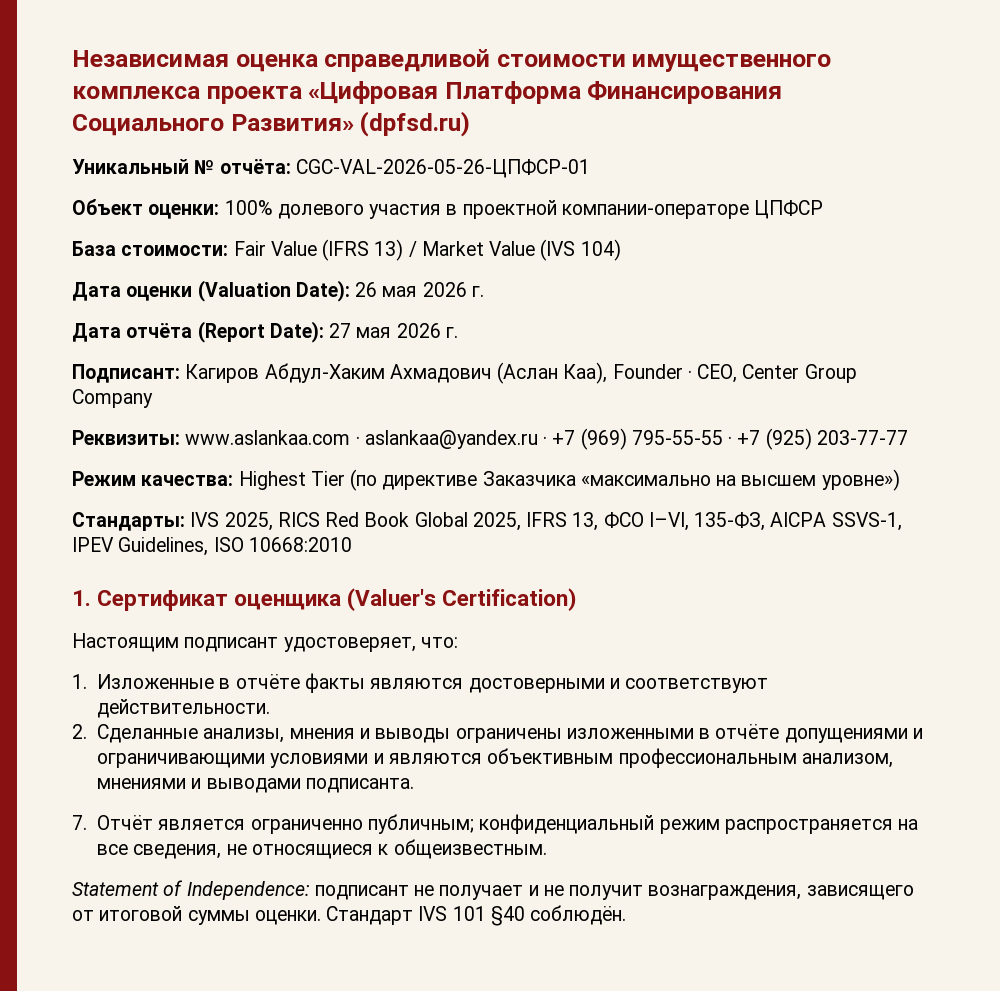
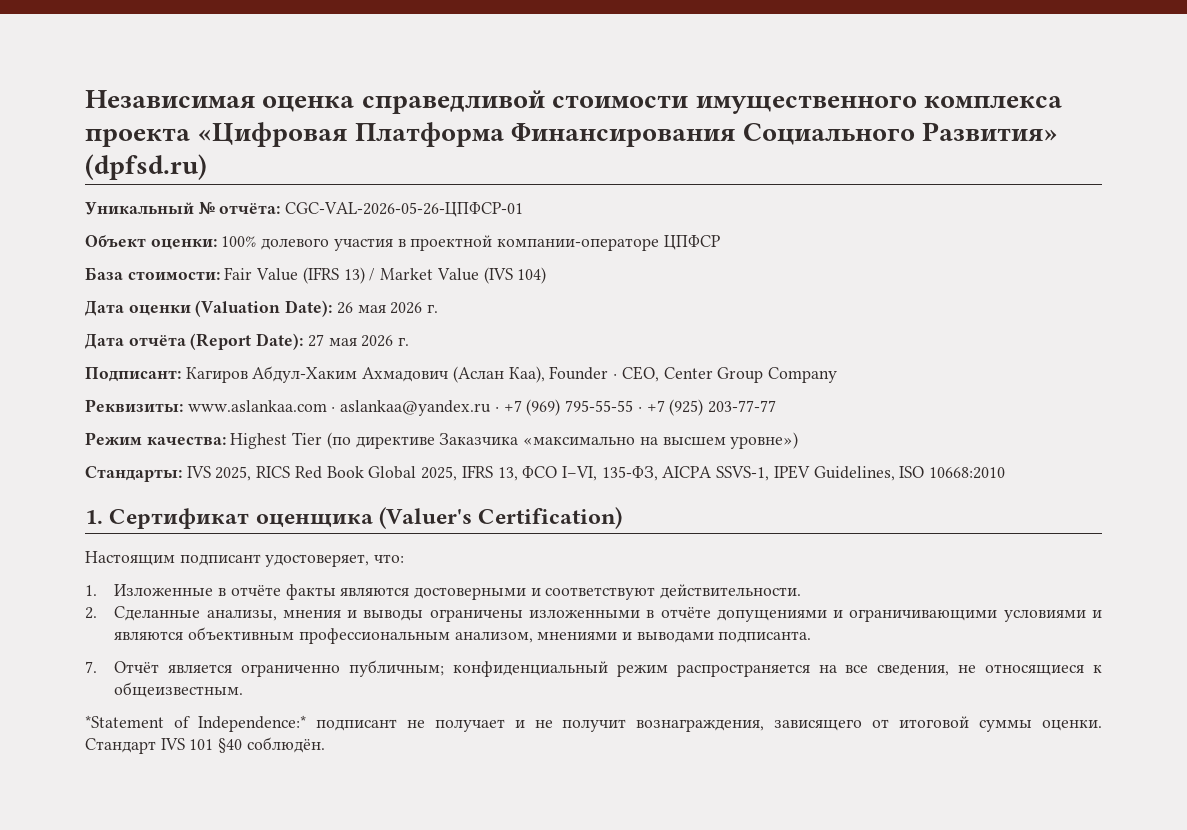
[72,880,310,900] Statement of Independence: -> [85,715,306,732] *Statement of Independence:*

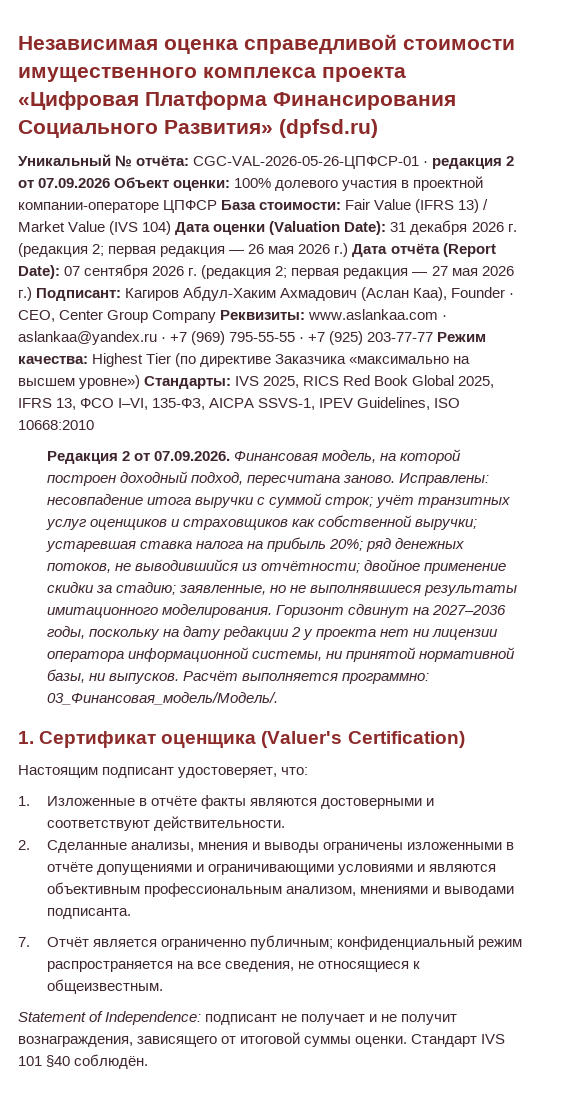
(524, 209) // -> [423,156,515,169] [18,178,111,188] · редакция 2 от 07.09.2026
(720, 242) // -> (218, 206) none
(547, 275) // -> (172, 228) none
(333, 308) none -> [390,220,517,235] [18,243,245,257] 31 декабря 2026 г. (редакция 2; первая редакция —
[427,304,439,313] г. // -> [334,243,349,257] г.)
(304, 341) none -> [64,264,428,279] 07 сентября 2026 г. (редакция 2; первая редакция —
[398,337,410,346] г. // -> [18,287,32,301] г.)
(837, 375) // -> (217, 316) none
(776, 406) // -> (434, 337) none
(799, 440) // -> (141, 382) none
(1006, 473) none -> [46,449,462,464] [46,471,489,486] [46,493,511,508] [45,515,477,530] [45,537,465,552] [46,559,506,574] [46,582,518,596] [46,604,506,618] [46,626,499,640] [46,647,515,662] [46,669,429,684] [46,692,278,705] // Редакция 2 от 07.09.2026. Финансовая модель, на которой построен доходный подход, пересчитана заново. Исправлены: несовпадение итога выручки с суммой строк; учёт транзитных услуг оценщиков и страховщиков как собственной выручки; устаревшая ставка налога на прибыль 20%; ряд денежных потоков, не выводившийся из отчётности; двойное применение скидки за стадию; заявленные, но не выполнявшиеся результаты имитационного моделирования. Горизонт сдвинут на 2027–2036 годы, поскольку на дату редакции 2 у проекта нет ни лицензии оператора информационной системы, ни принятой нормативной базы, ни выпусков. Расчёт выполняется программно: 03_Финансовая_модель/Модель/.
[85,715,306,732] *Statement of Independence:* -> [18,1011,202,1025] Statement of Independence:

